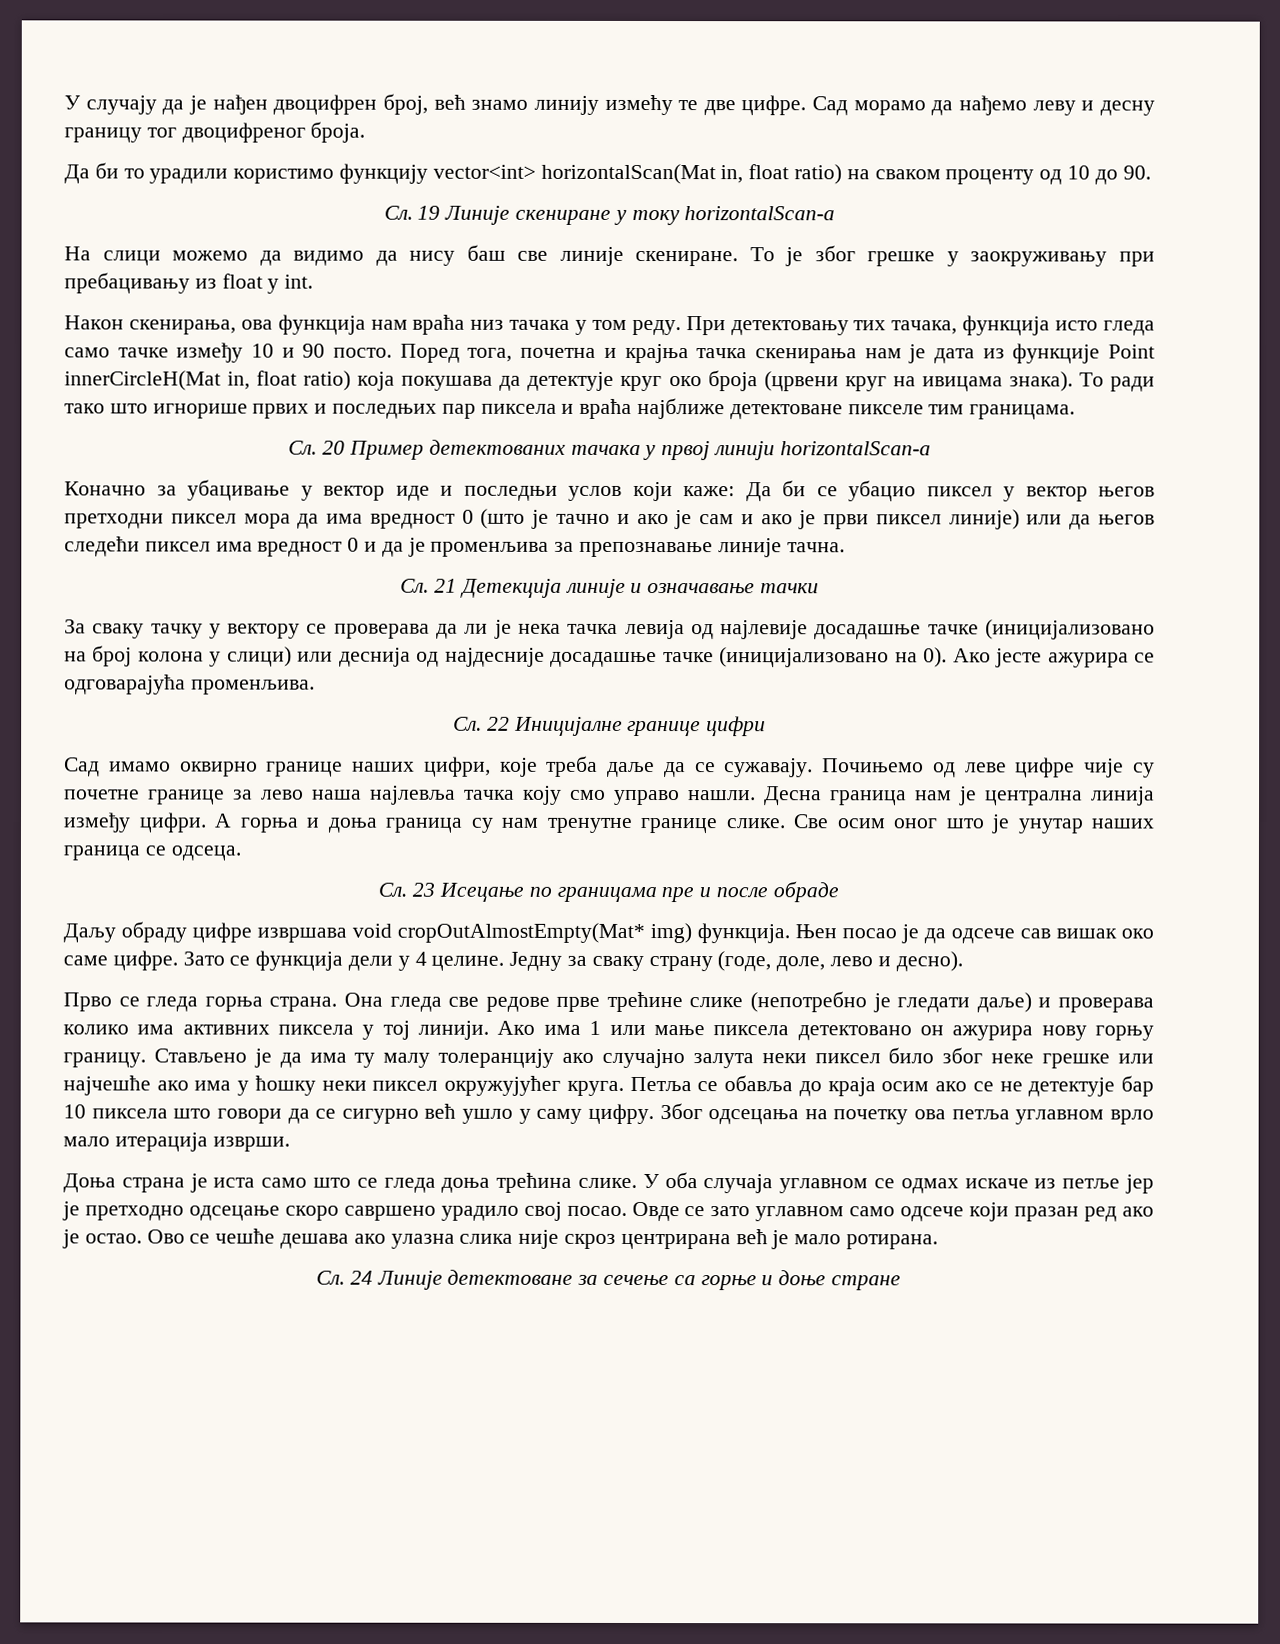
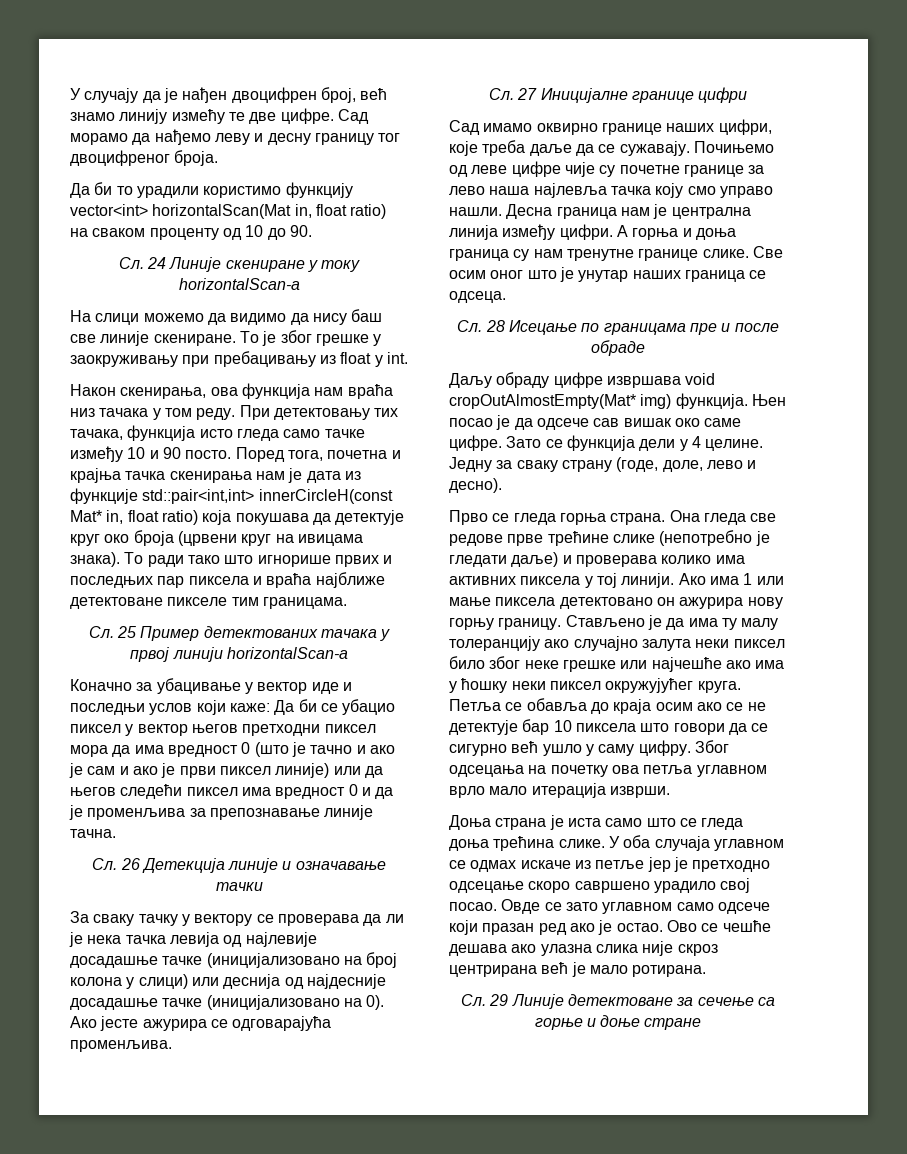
[417,205,441,220] 19 -> [147,257,167,269] 24
[1108,344,1156,359] [64,370,221,391] Point innerCircleH(Mat -> [142,489,393,504] [70,510,102,522] std::pair<int,int> innerCircleH(const Mat*
[322,440,346,455] 20 -> [117,626,137,638] 25
[433,578,457,593] 21 -> [120,858,140,870] 26
[486,716,510,731] 22 -> [517,88,538,100] 27
[412,882,436,897] 23 -> [485,320,505,332] 28
[349,1270,373,1285] 24 -> [489,994,509,1006] 29

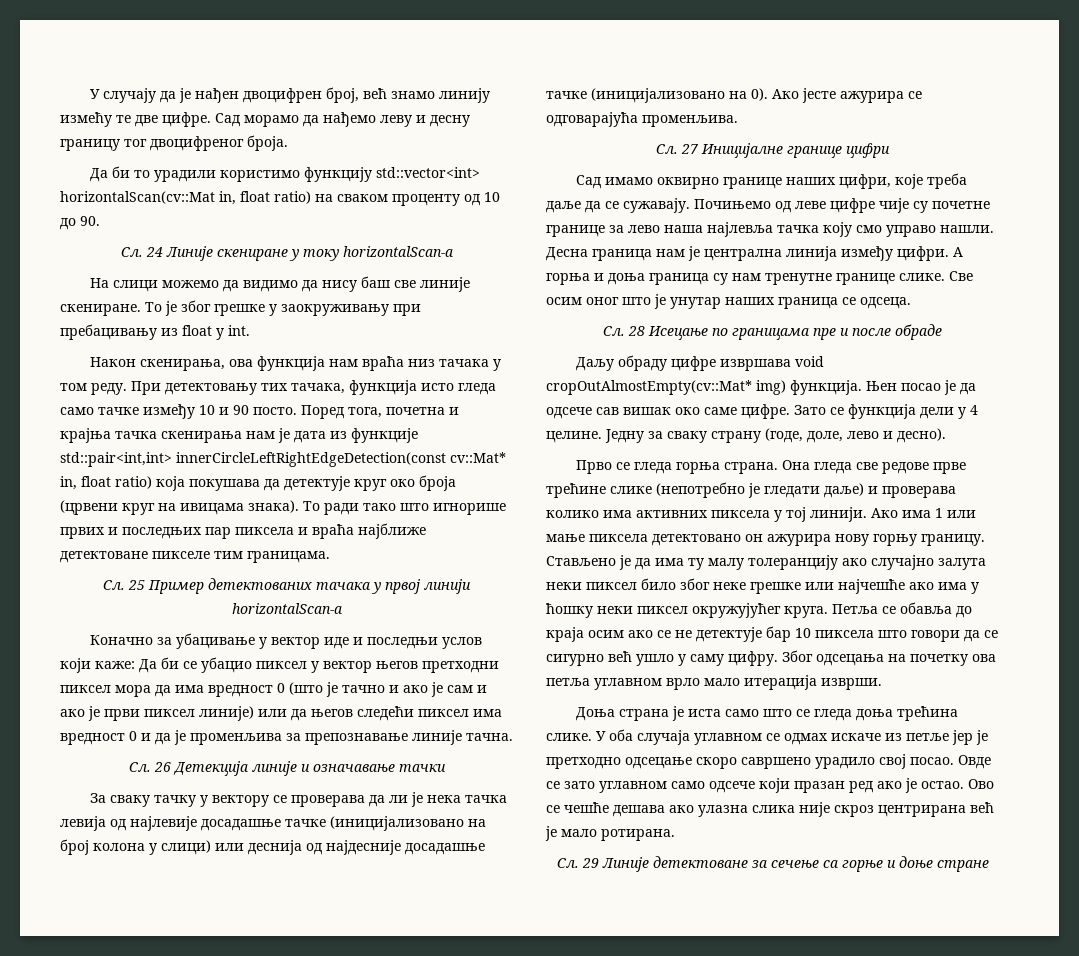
[70,204,292,219] vector<int> horizontalScan(Mat -> [375,167,480,178] [60,191,215,204] std::vector<int> horizontalScan(cv::Mat
[258,489,393,504] [70,510,102,522] innerCircleH(const Mat* -> [176,452,506,467] innerCircleLeftRightEdgeDetection(const cv::Mat*
[449,394,636,409] cropOutAlmostEmpty(Mat* -> [546,380,752,395] cropOutAlmostEmpty(cv::Mat*

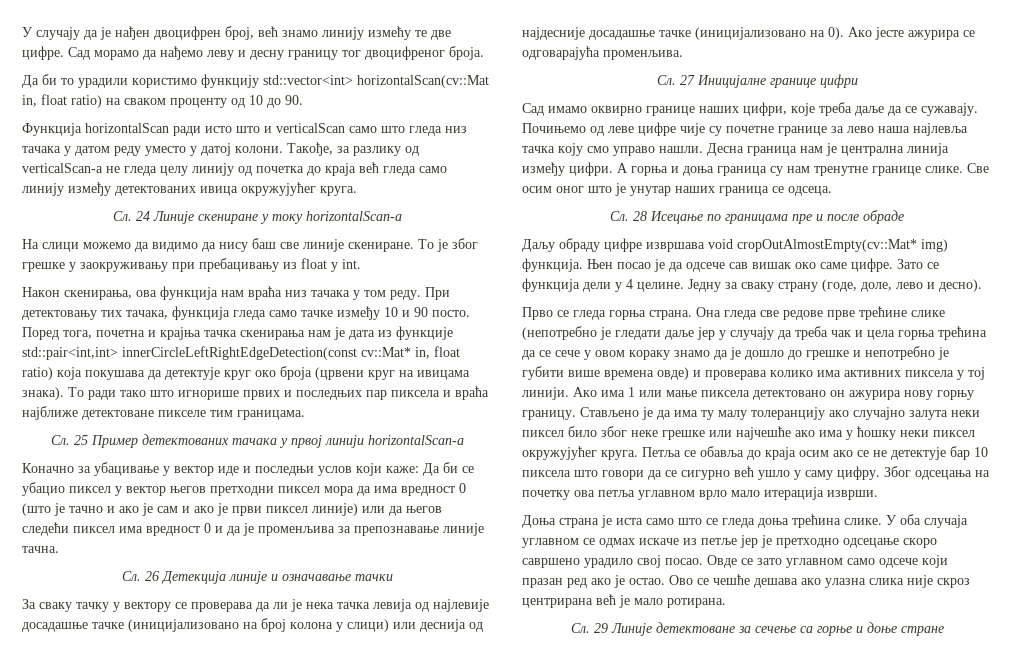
(100, 221) none -> [22,123,467,136] [22,142,419,156] [22,162,447,176] [22,182,357,196] // Функција horizontalScan ради исто што и verticalScan само што гледа низ тачака у датом реду уместо у датој колони. Такође, за разлику од verticalScan-а не гледа целу линију од почетка до краја већ гледа само линију између детектованих ивица окружујућег круга.
[421,383,454,391] исто -> (230, 313) none
[824,483,864,498] даље) -> [665,326,987,340] [522,346,949,360] [522,366,689,380] даље јер у случају да треба чак и цела горња трећина да се сече у овом кораку знамо да је дошло до грешке и непотребно је губити више времена овде)

